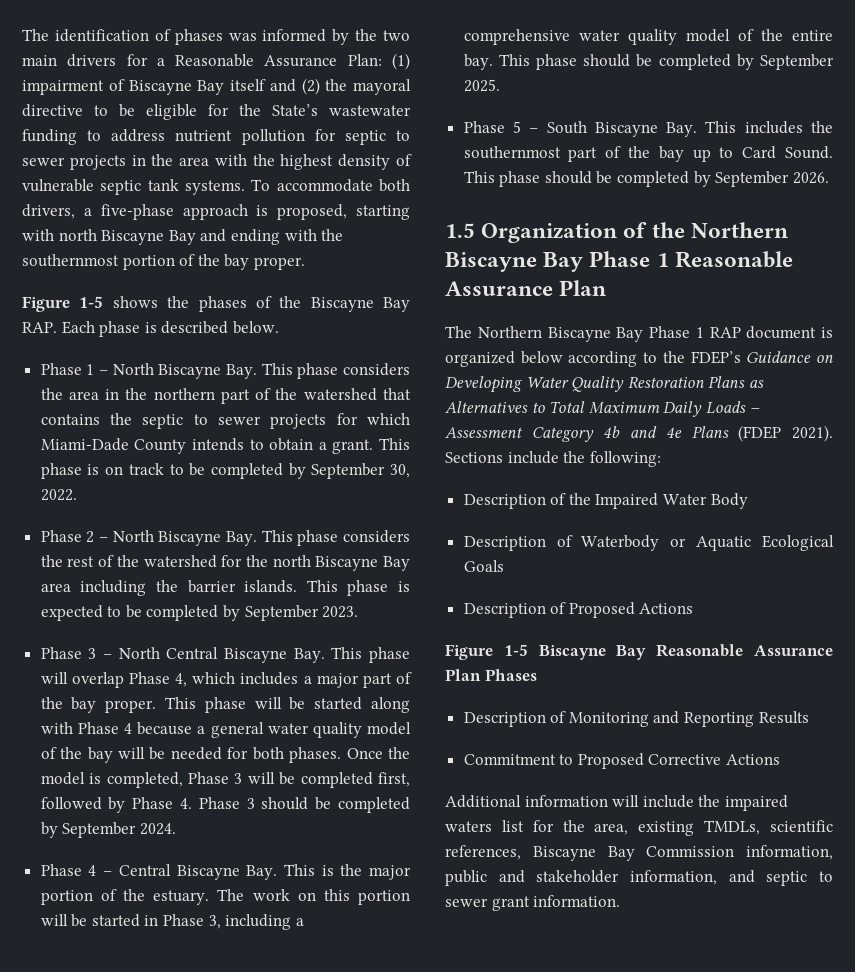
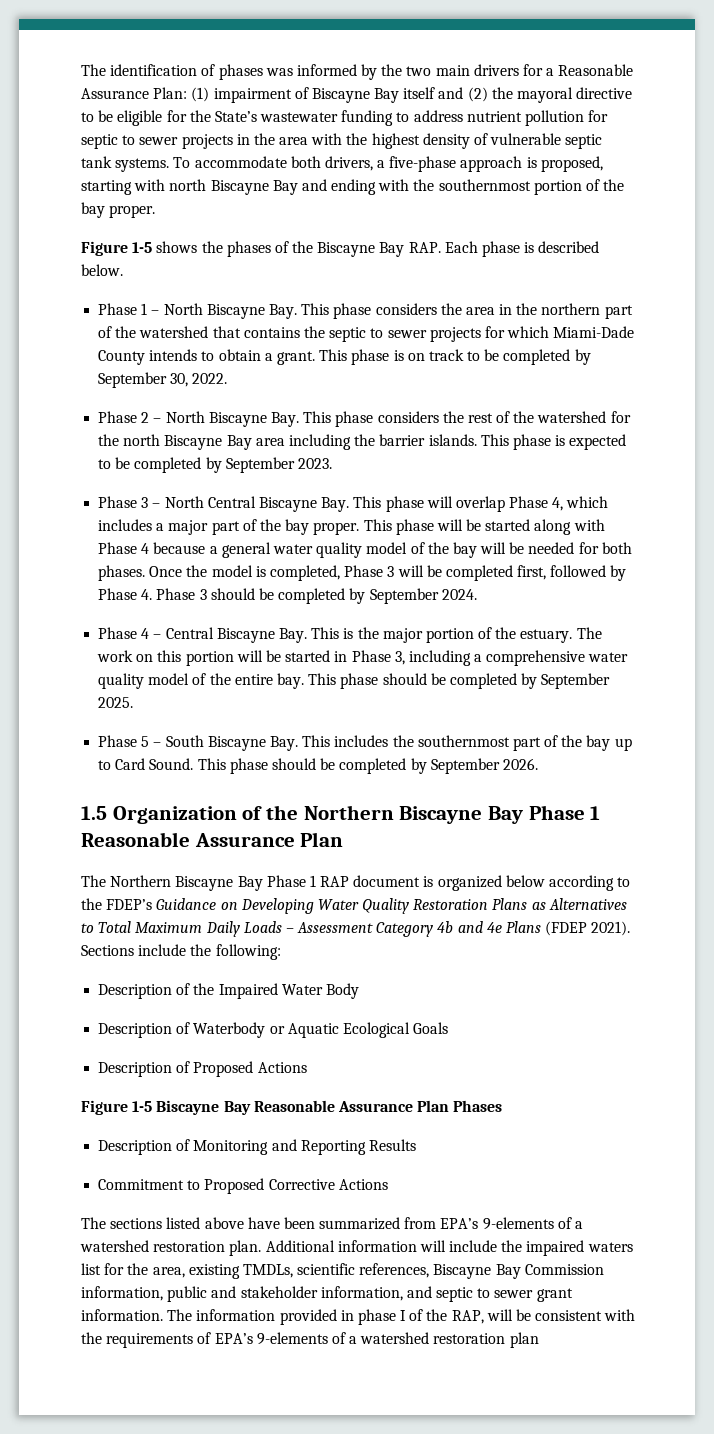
(781, 759) none -> [81,1217,584,1230] [80,1240,262,1256] The sections listed above have been summarized from EPA’s 9-elements of a watershed restoration plan.
(621, 901) none -> [167,1309,636,1325] [81,1332,539,1348] The information provided in phase I of the RAP, will be consistent with the requirements of EPA’s 9-elements of a watershed restoration plan

